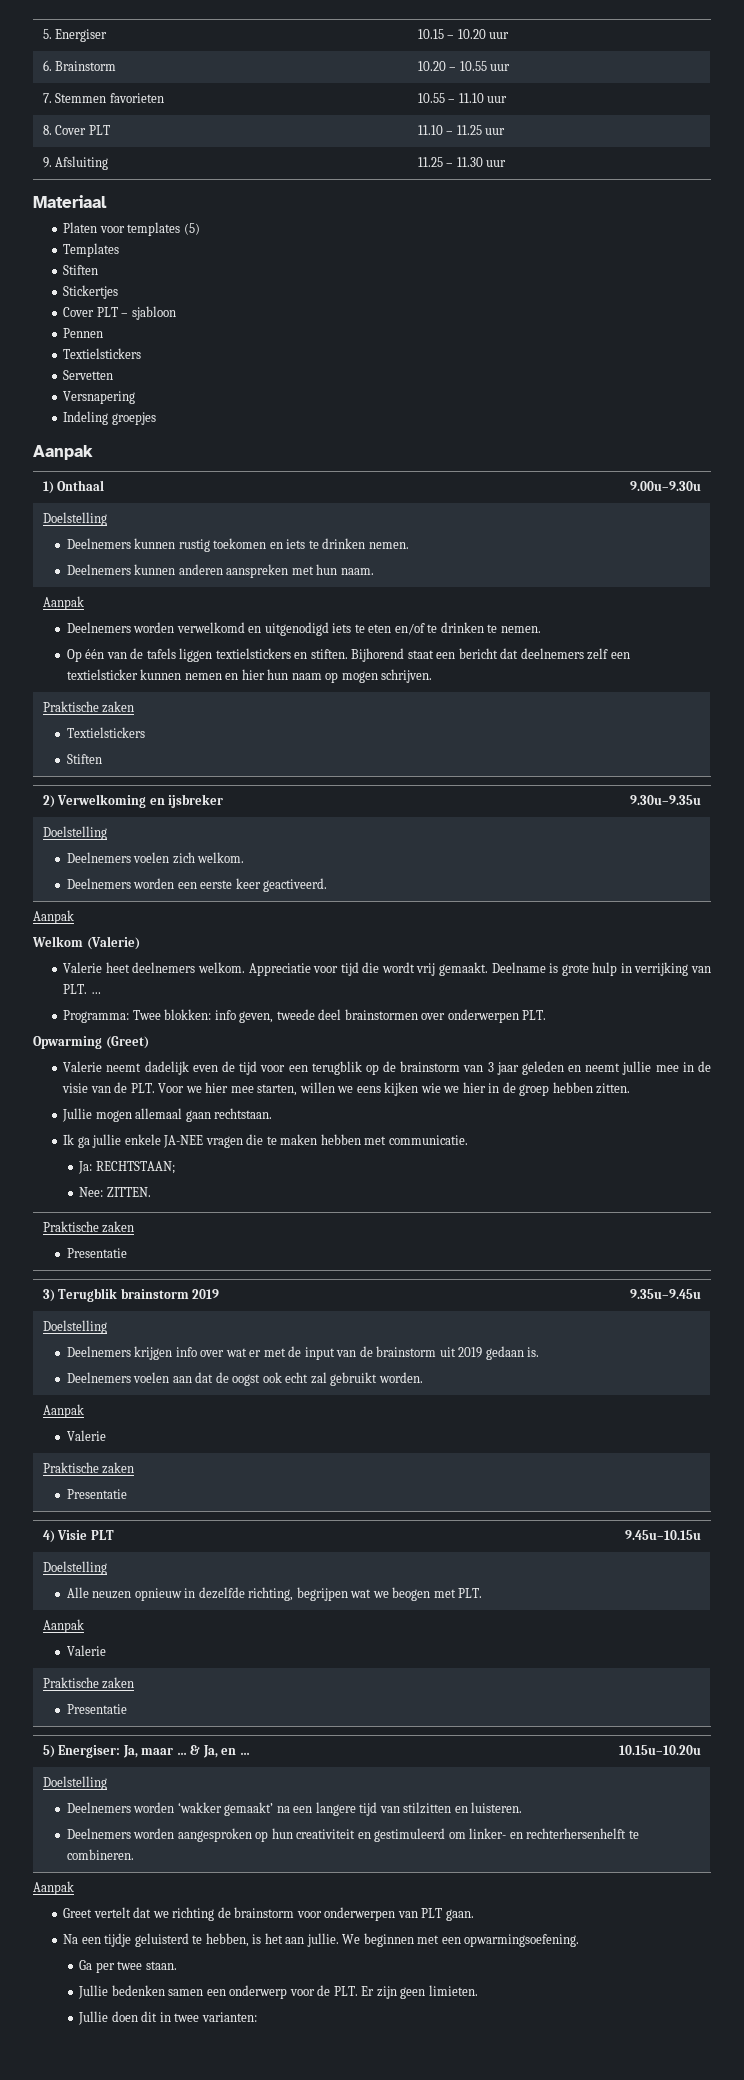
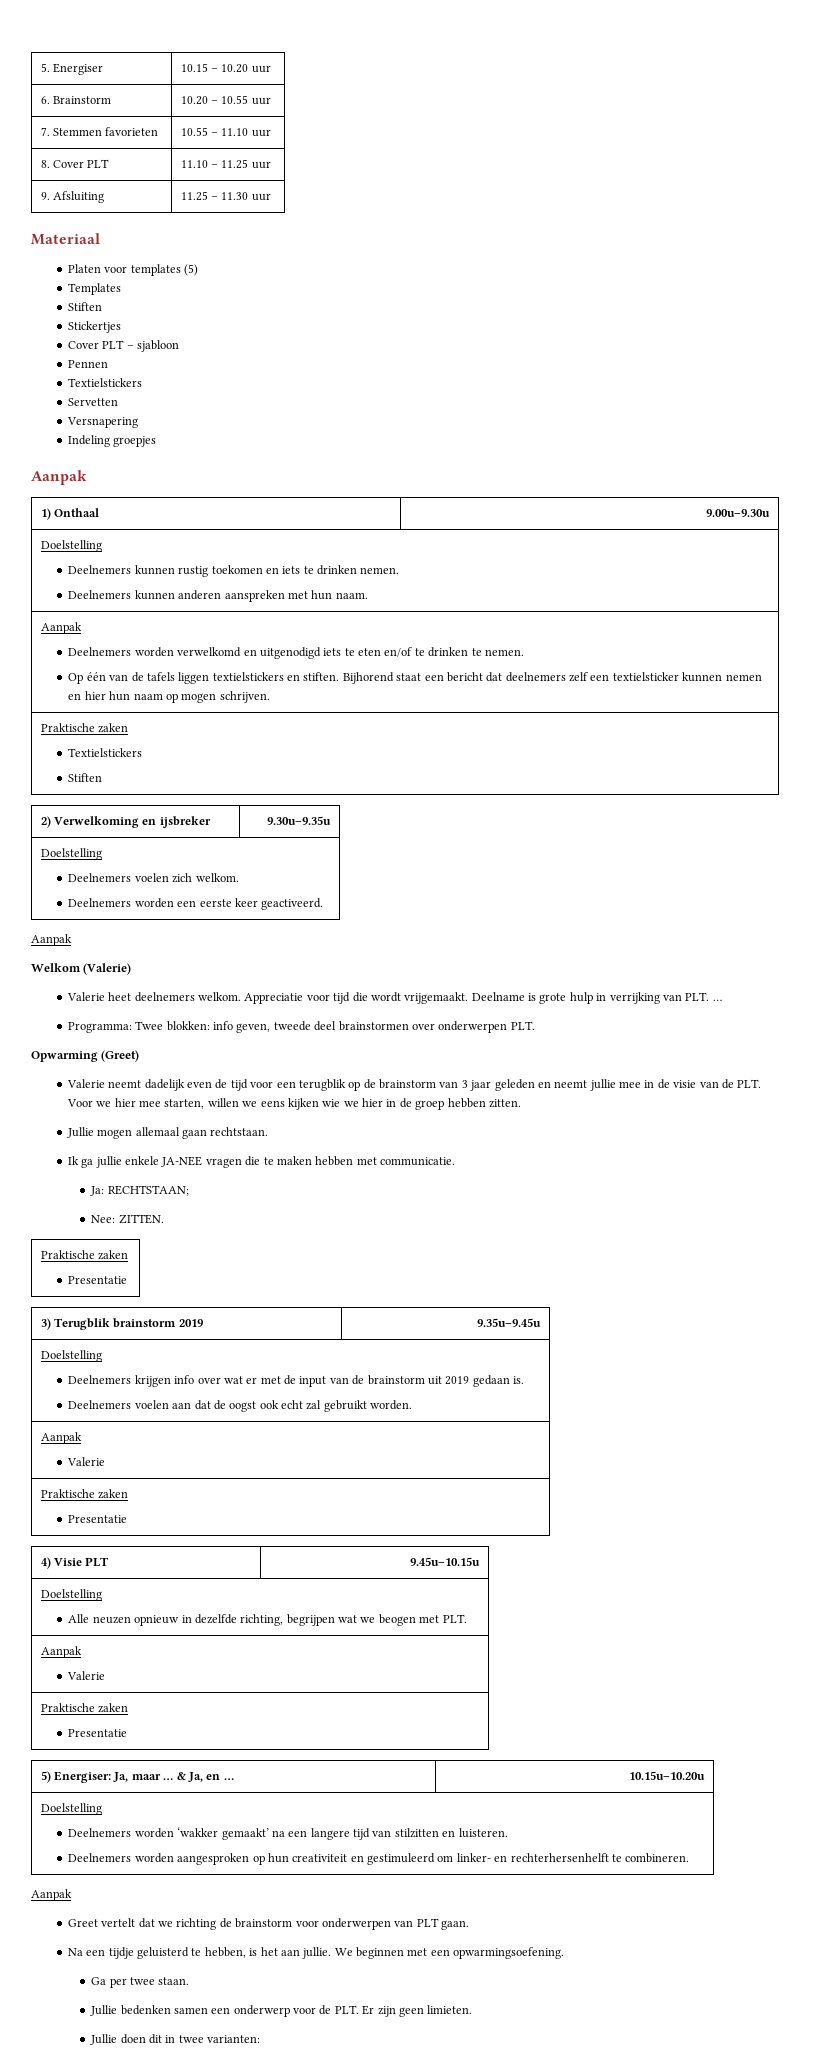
[416,962,488,976] vrij gemaakt. -> [404,992,469,1004] vrijgemaakt.

